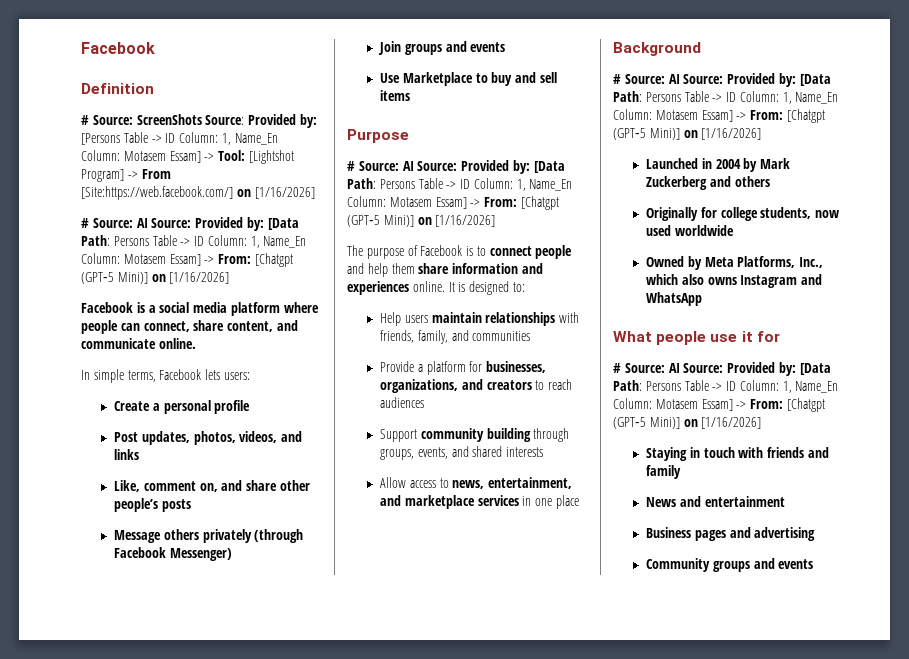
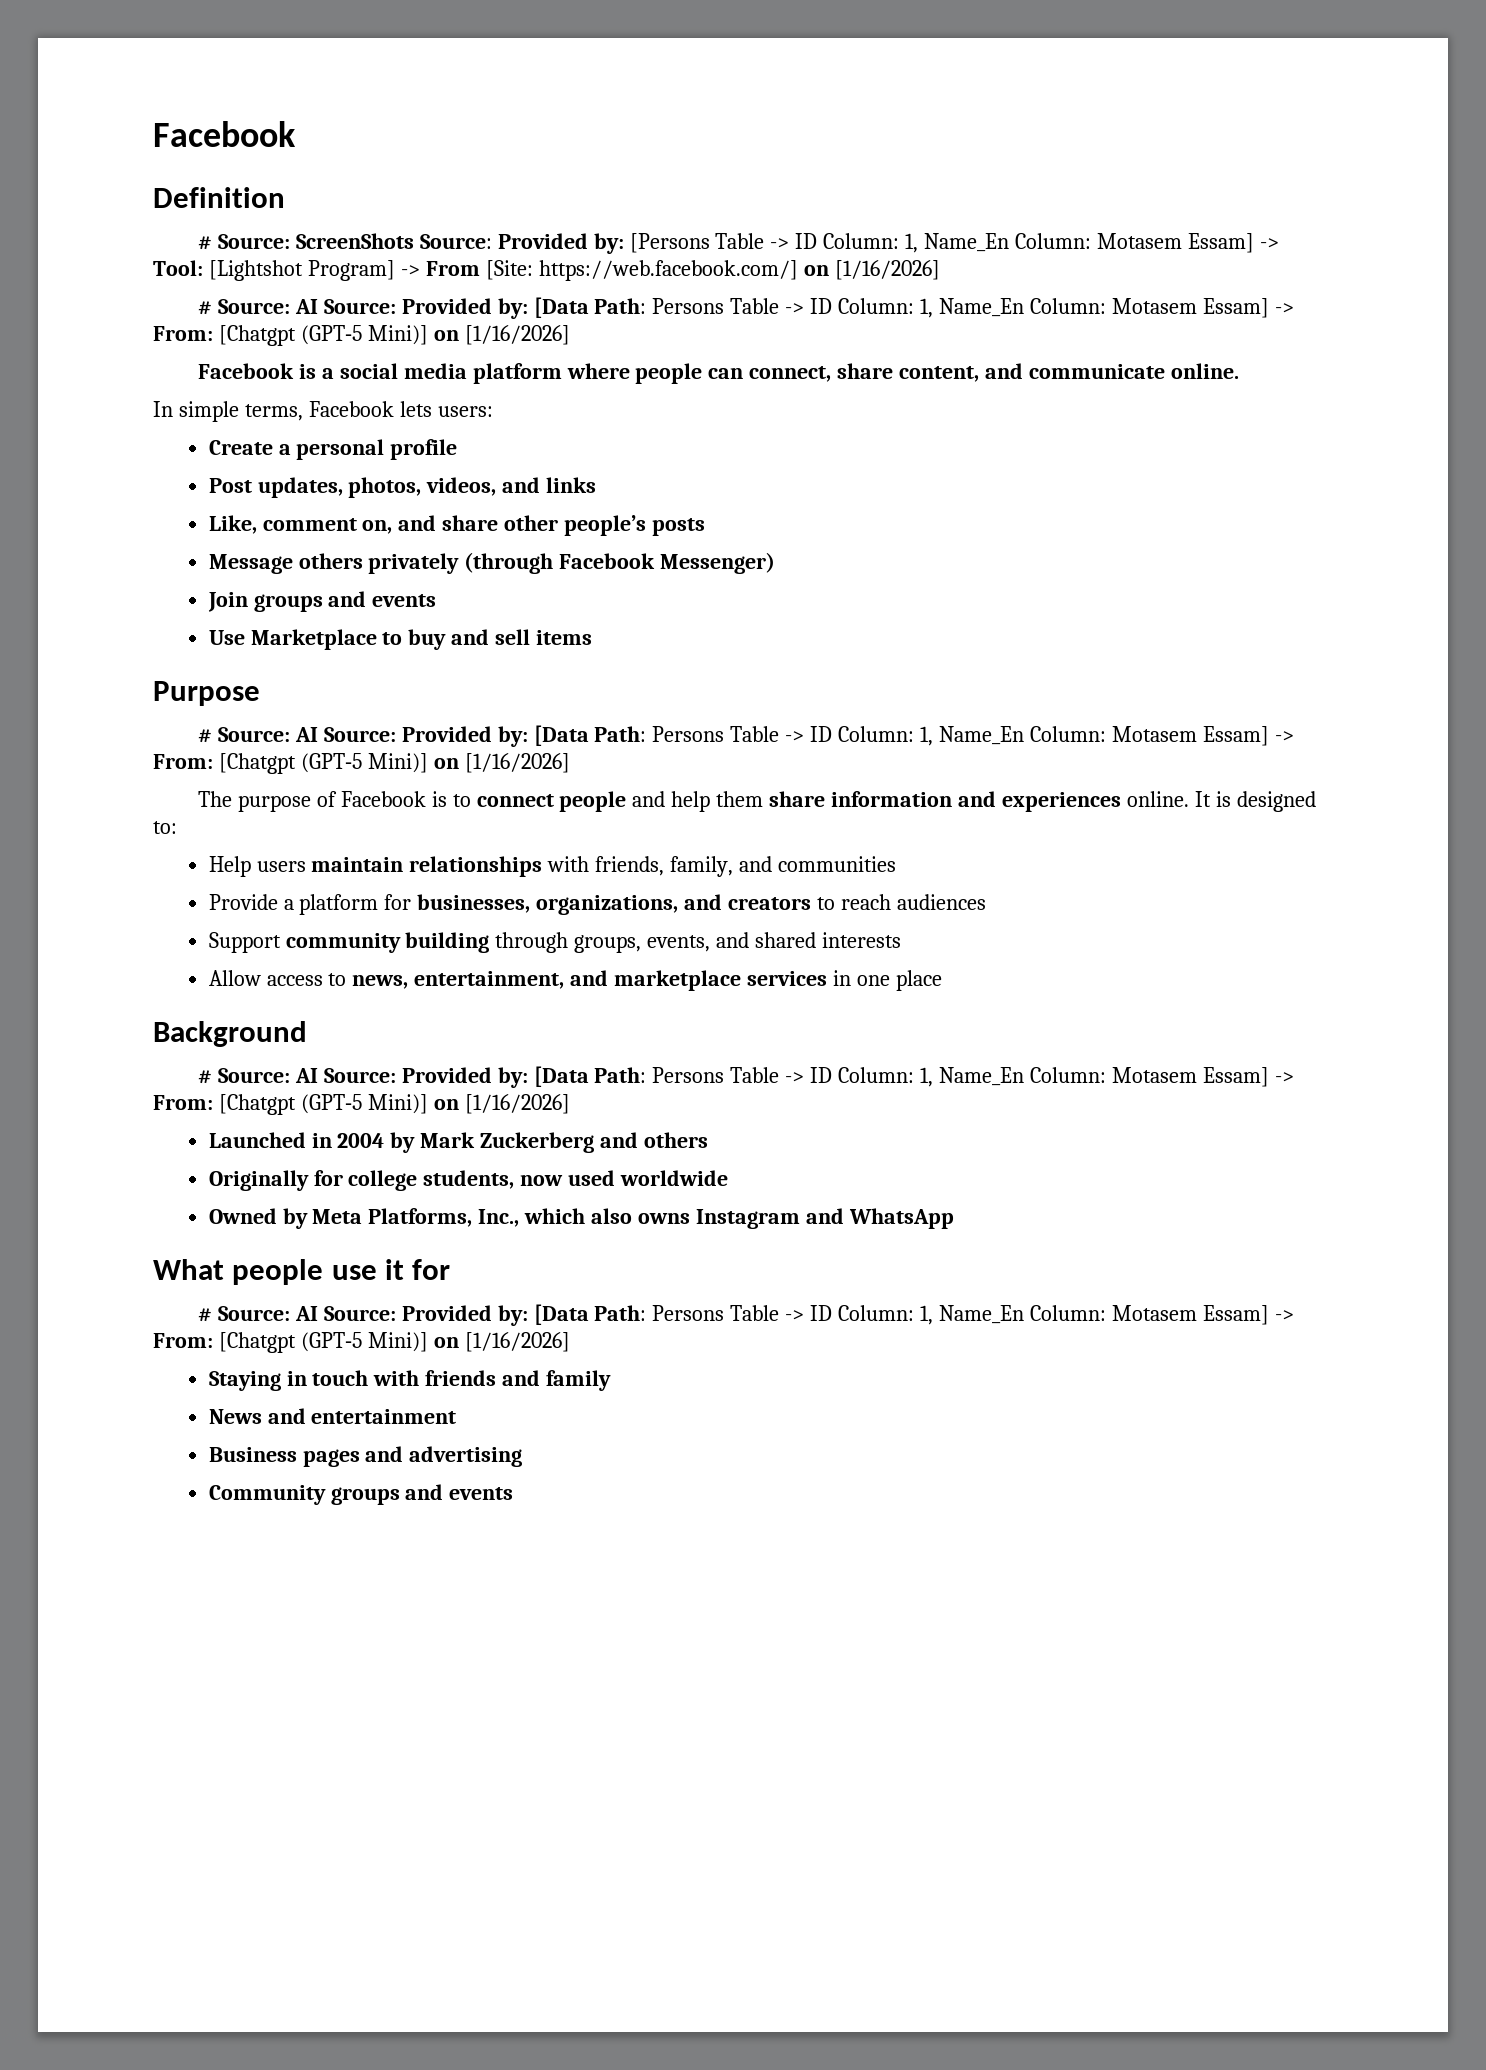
[81,186,233,200] [Site:https://web.facebook.com/] -> [485,260,798,281] [Site: https://web.facebook.com/]

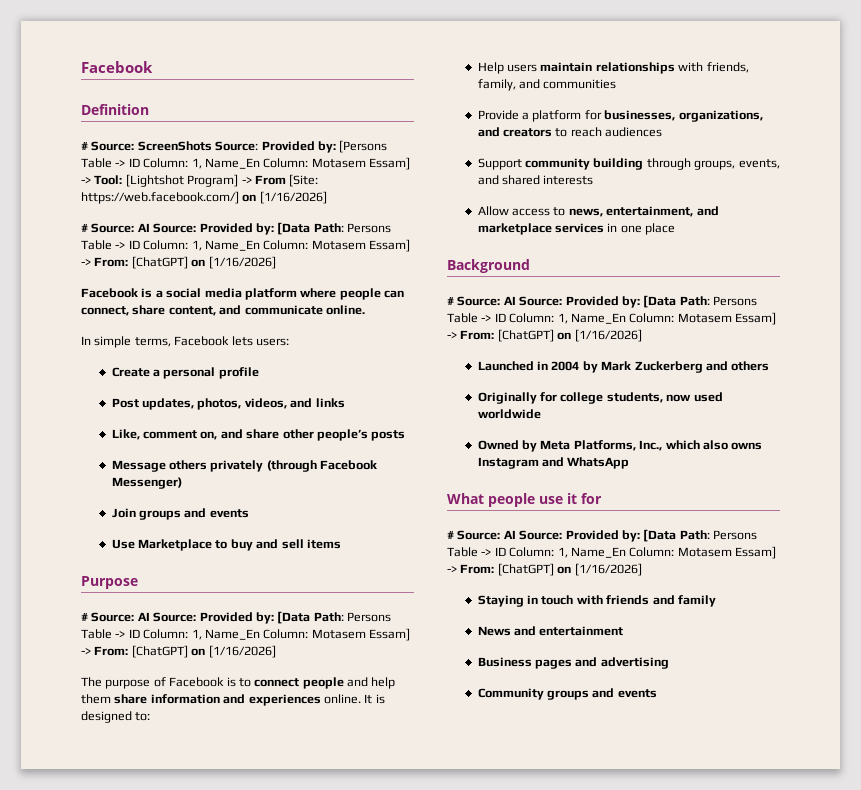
[218,325,428,346] [Chatgpt (GPT‑5 Mini)] -> [131,256,188,269] [ChatGPT]
[218,753,428,774] [Chatgpt (GPT‑5 Mini)] -> [131,645,188,658] [ChatGPT]
[218,1094,428,1115] [Chatgpt (GPT‑5 Mini)] -> [497,329,554,342] [ChatGPT]
[218,1332,428,1353] [Chatgpt (GPT‑5 Mini)] -> [497,563,554,576] [ChatGPT]

